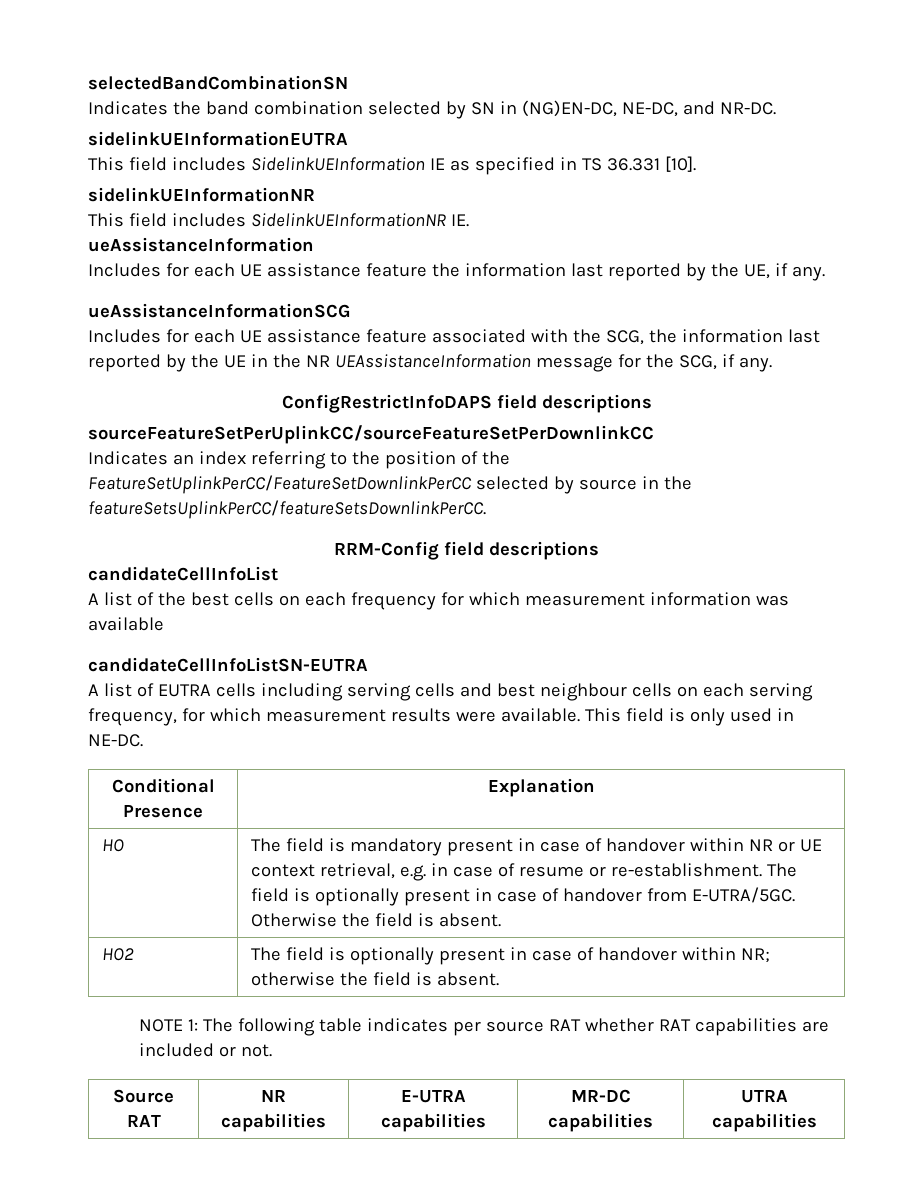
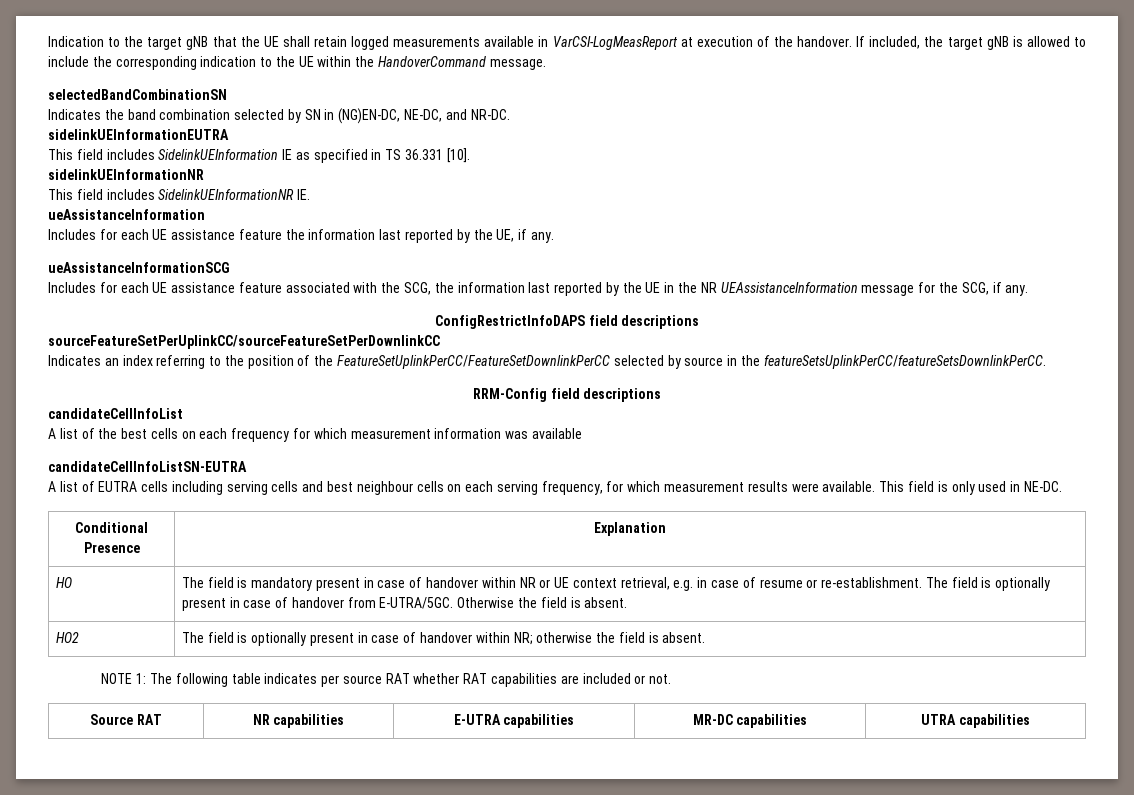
(88, 82) none -> [48,36,1086,50] [48,56,546,70] Indication to the target gNB that the UE shall retain logged measurements available in VarCSI-LogMeasReport at execution of the handover. If included, the target gNB is allowed to include the corresponding indication to the UE within the HandoverCommand message. //

